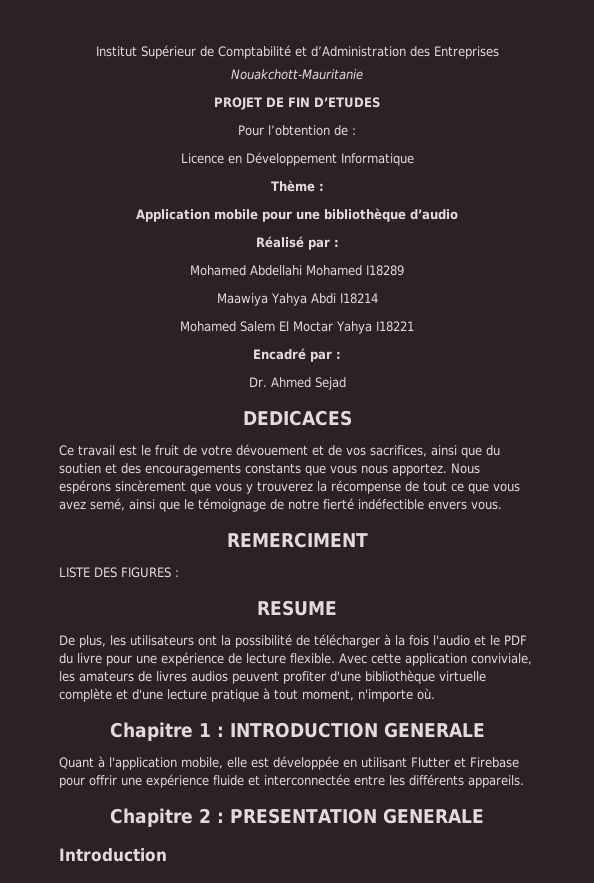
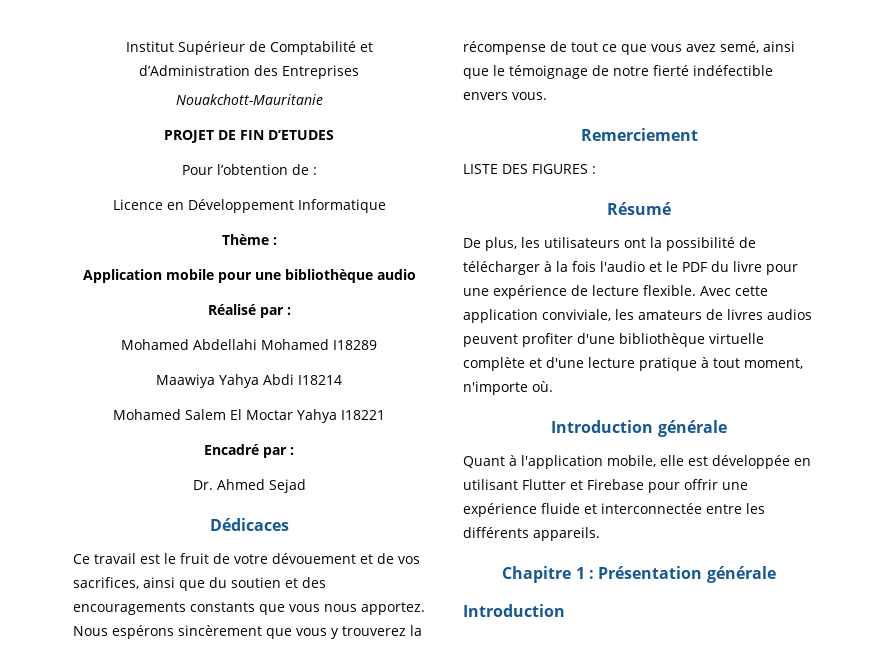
[410,209,458,220] d’audio -> [376,269,416,280] audio
[242,410,352,426] DEDICACES -> [209,518,289,531] Dédicaces
[226,532,368,548] REMERCIMENT -> [580,128,698,141] Remerciement
[257,600,337,616] RESUME -> [607,202,671,215] Résumé
[109,722,485,741] Chapitre 1 : INTRODUCTION GENERALE -> [551,420,727,437] Introduction générale
[198,808,485,824] 2 : PRESENTATION GENERALE -> [575,566,776,583] 1 : Présentation générale

